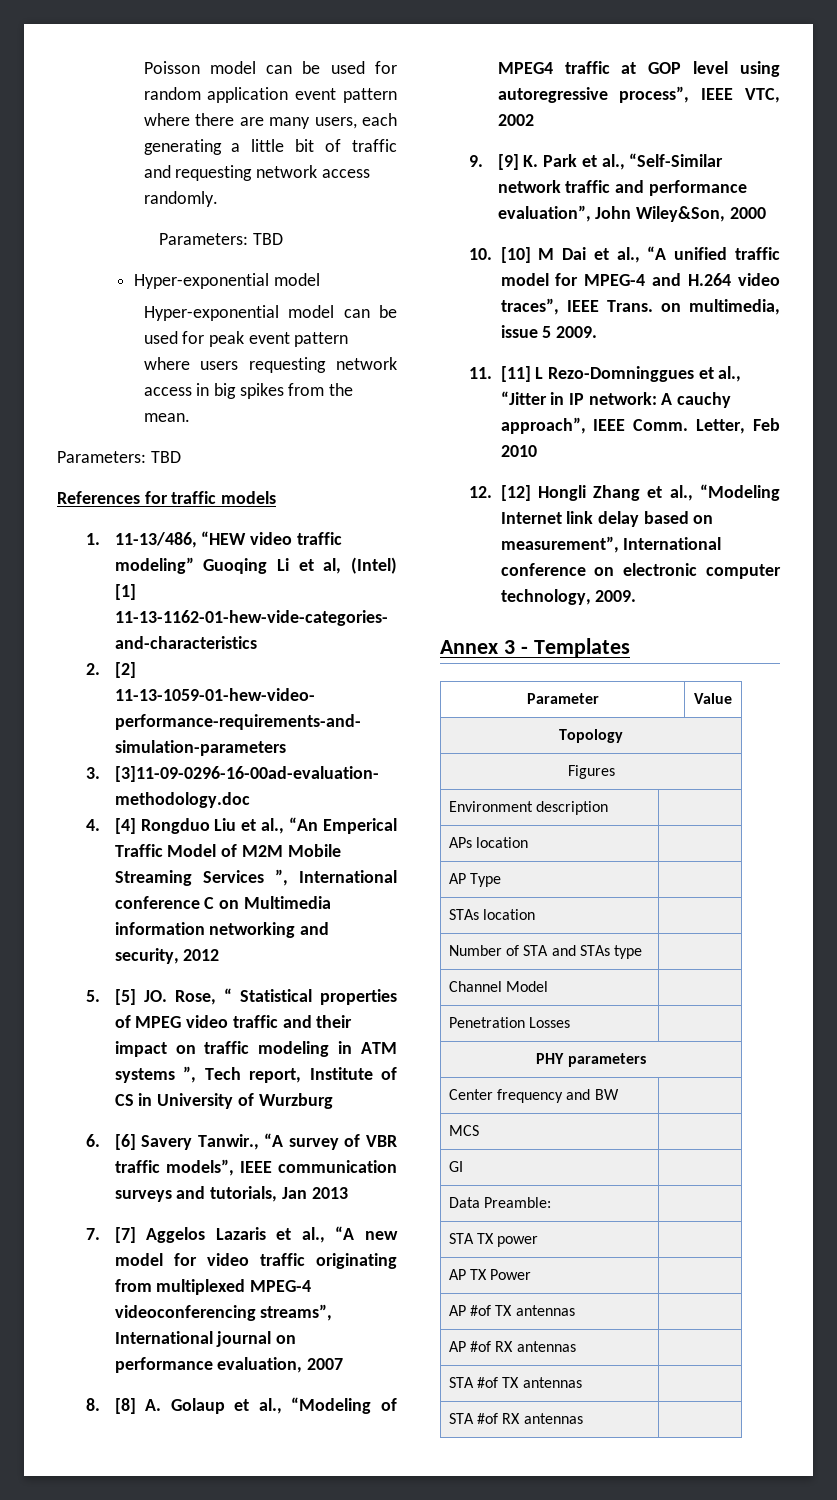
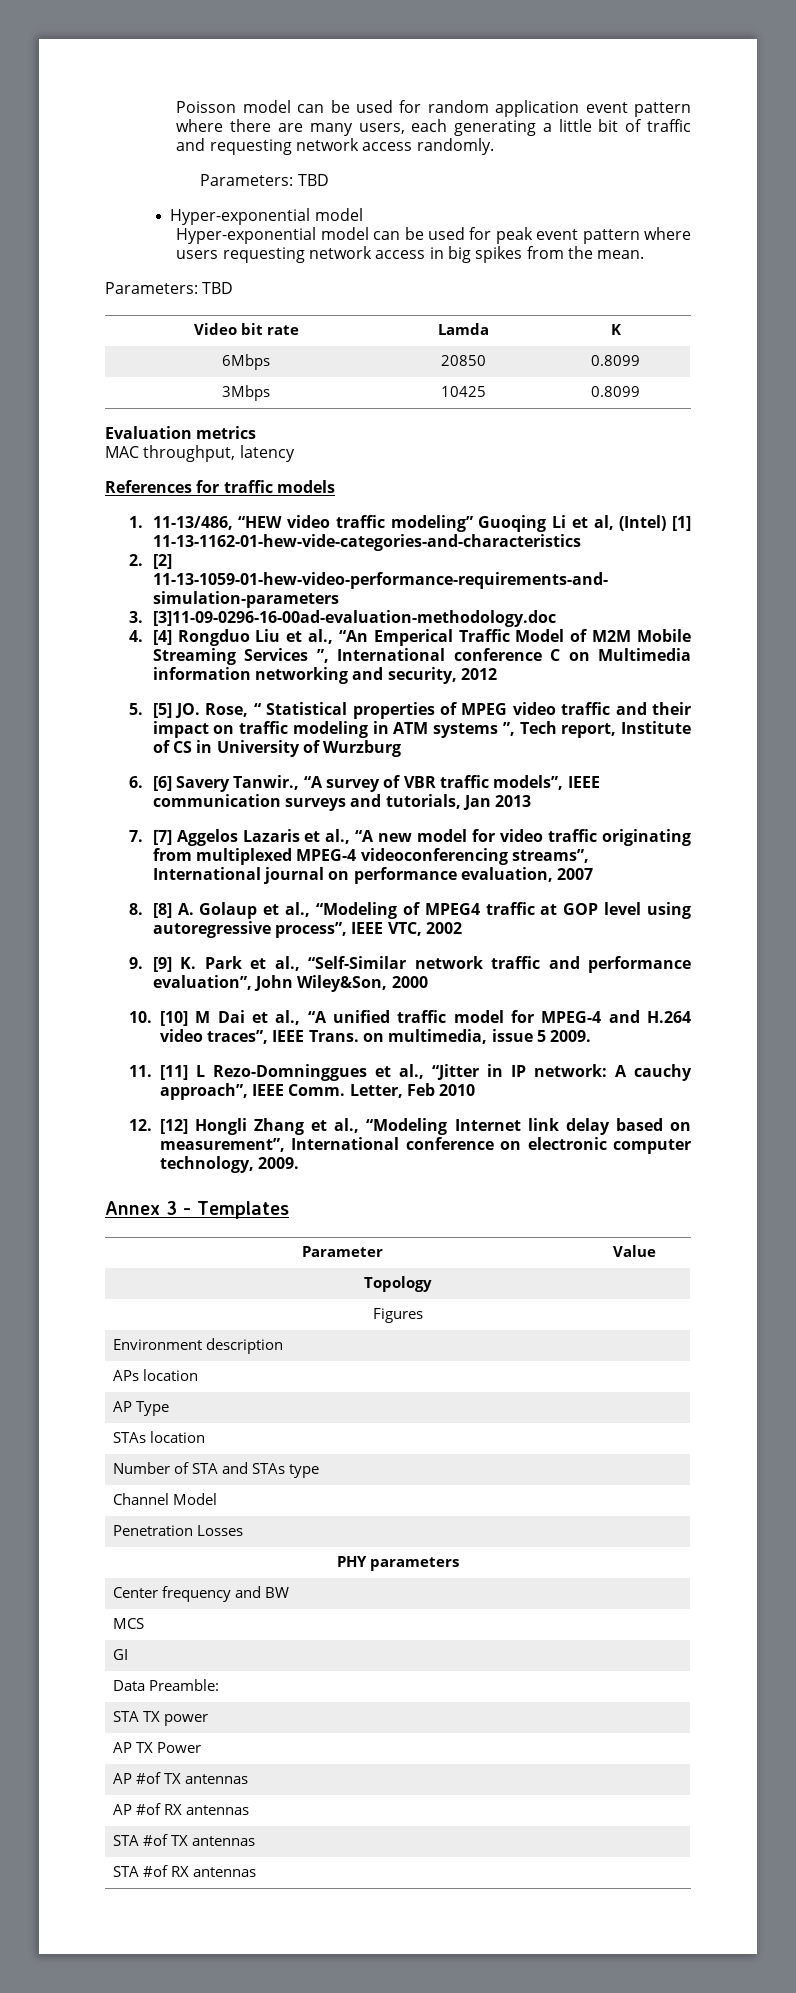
(181, 457) none -> [193,323,299,335] [438,323,489,335] [610,324,621,335] [222,354,270,370] [441,355,486,366] [591,355,640,366] [222,385,270,401] [441,386,486,397] [591,386,640,397] [105,426,257,439] [105,445,295,462] // Video bit rate | Lamda | K // 6Mbps | 20850 | 0.8099 // 3Mbps | 10425 | 0.8099 // Evaluation metrics // MAC throughput, latency

